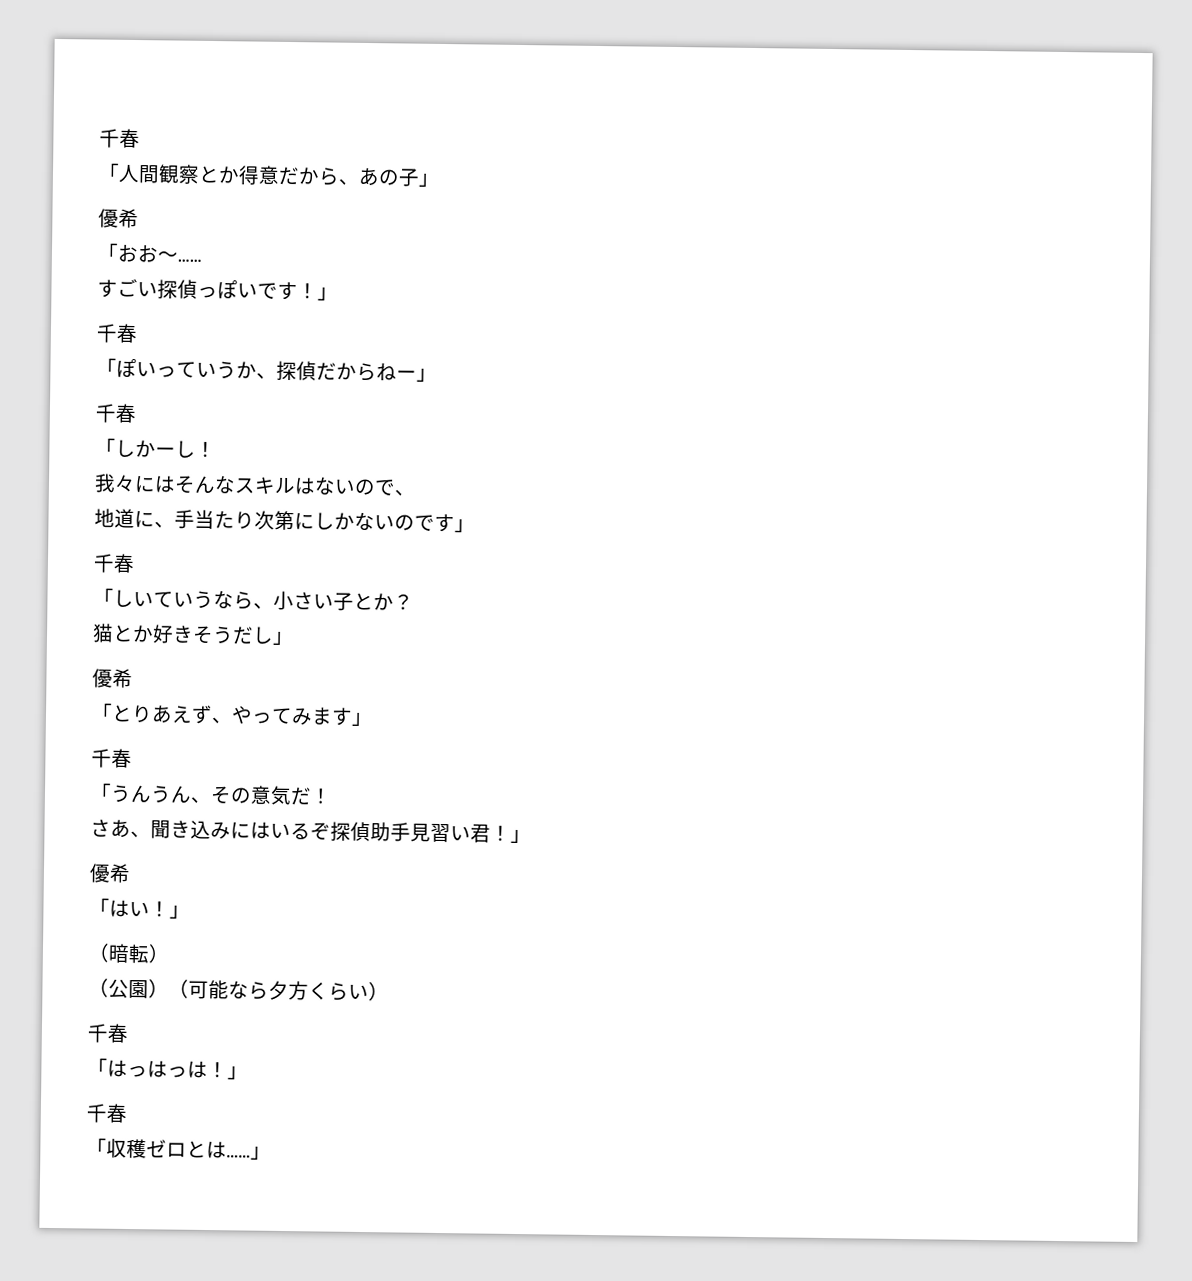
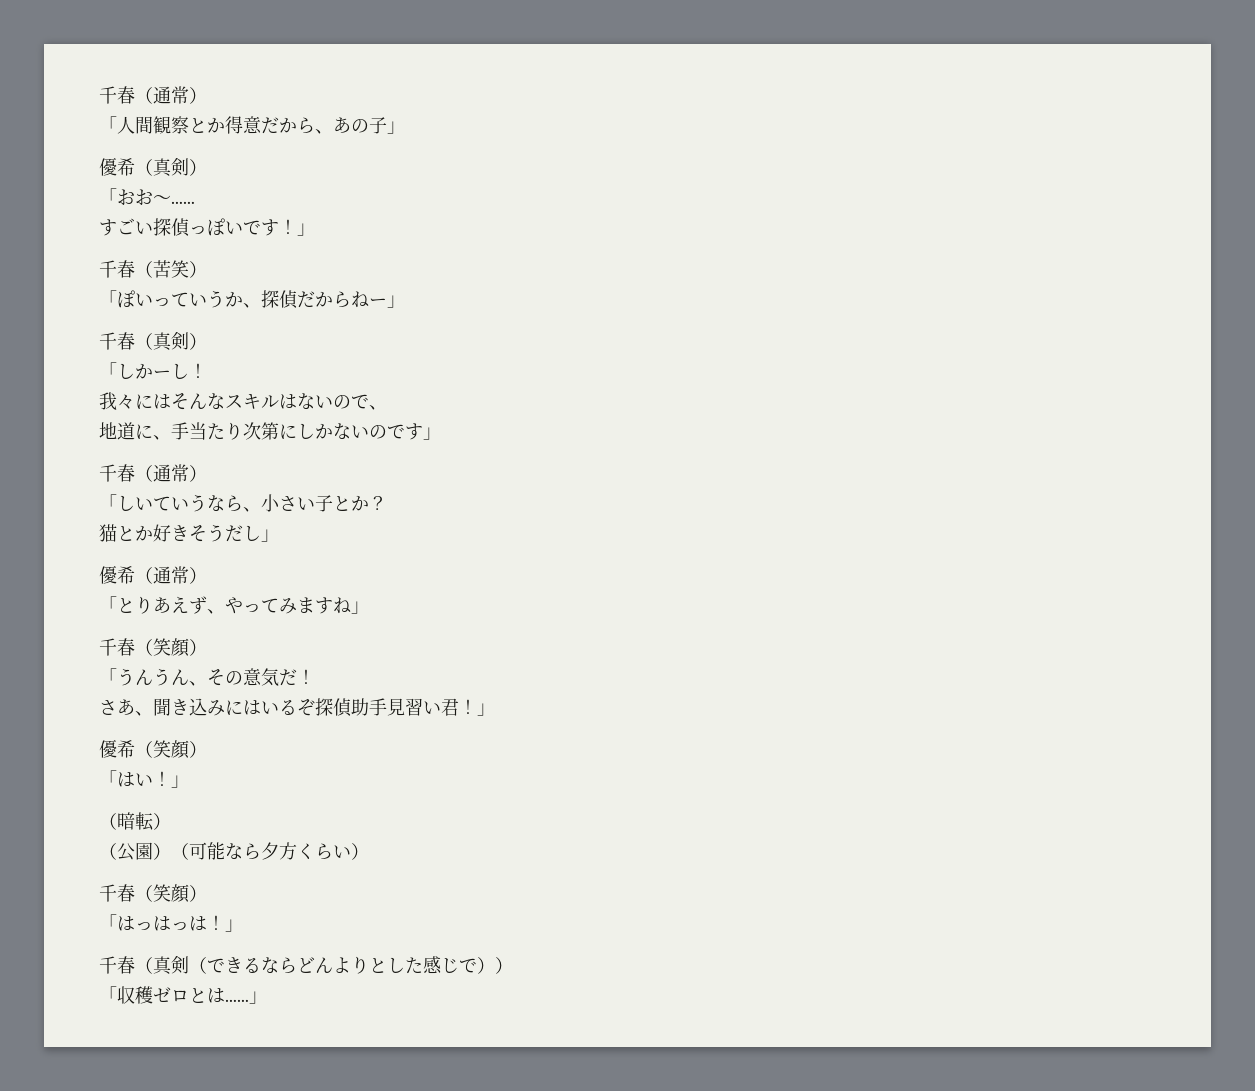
[99,128,140,149] 千春 -> [99,86,207,104] 千春（通常）
(139, 218) none -> [135,157,207,177] （真剣）
(138, 333) none -> [135,260,207,278] （苦笑）
(137, 413) none -> [135,331,207,351] （真剣）
(135, 563) none -> [135,464,207,482] （通常）
(133, 678) none -> [135,566,207,584] （通常）
[351,711,373,727] [91,748,132,769] 」 // 千春 -> [333,597,369,614] [99,638,207,657] ね」 // 千春（笑顔）
(131, 873) none -> [135,740,207,759] （笑顔）
(129, 1033) none -> [135,884,207,903] （笑顔）
(127, 1113) none -> [135,955,513,975] （真剣（できるならどんよりとした感じで））

